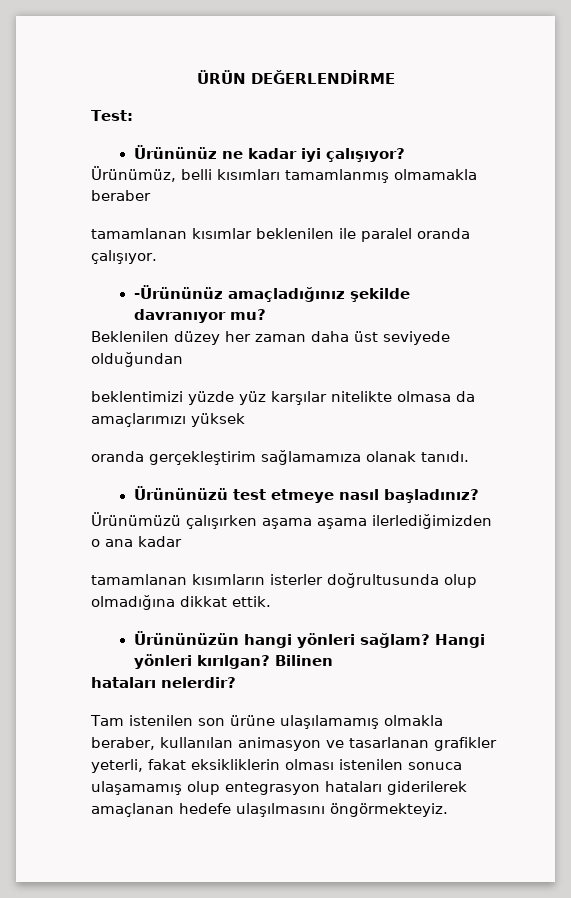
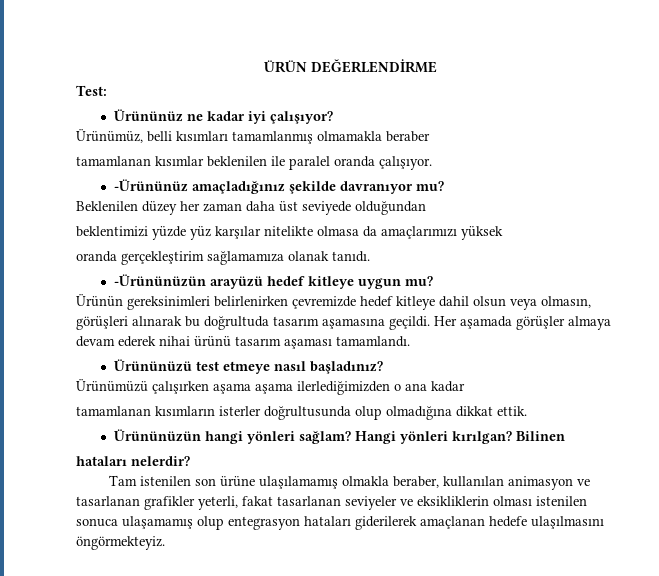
(469, 456) none -> [114,274,434,289] [76,294,591,310] [76,316,611,330] [76,336,410,349] // -Ürününüzün arayüzü hedef kitleye uygun mu? // Ürünün gereksinimleri belirlenirken çevremizde hedef kitleye dahil olsun veya olmasın, görüşleri alınarak bu doğrultuda tasarım aşamasına geçildi. Her aşamada görüşler almaya devam ederek nihai ürünü tasarım aşaması tamamlandı.
(186, 764) none -> [277,496,413,510] tasarlanan seviyeler ve

